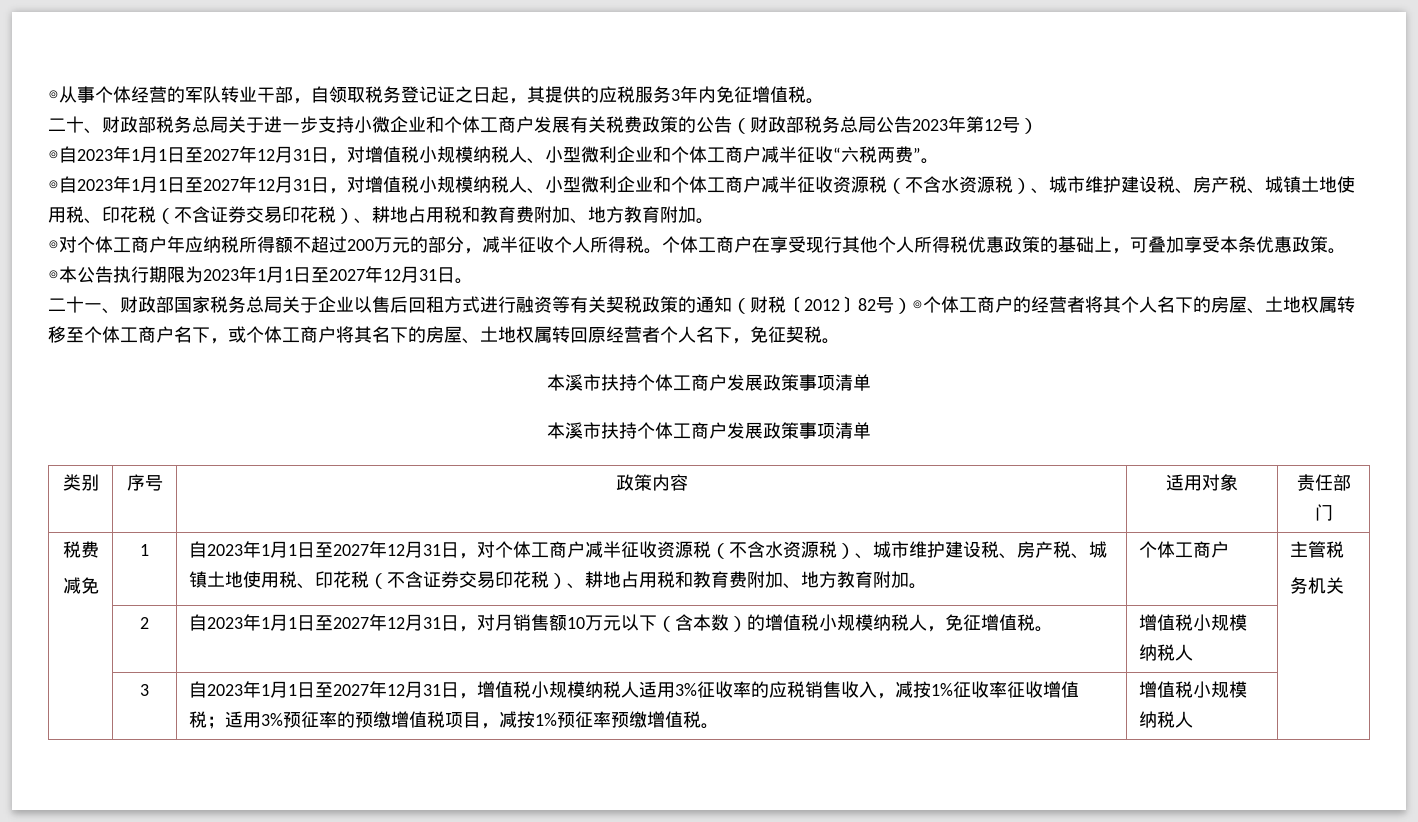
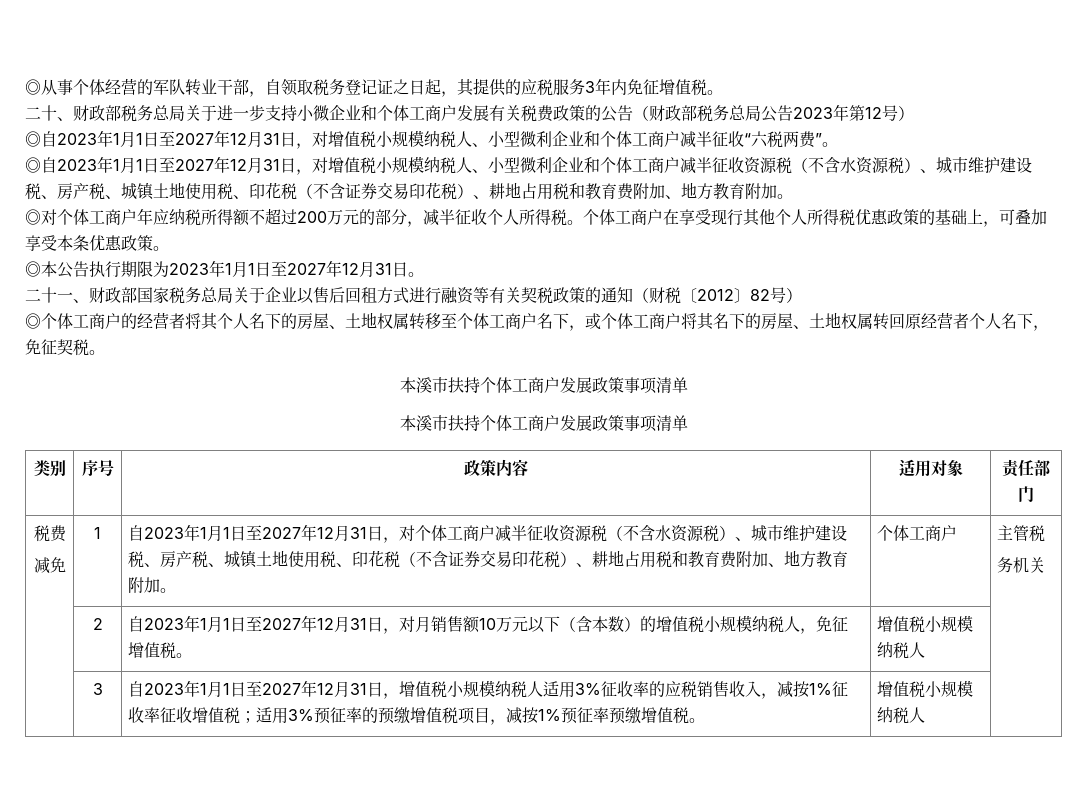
(912, 306) none -> (802, 295) //

